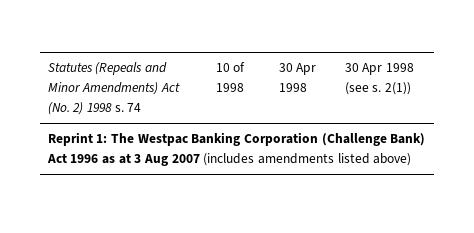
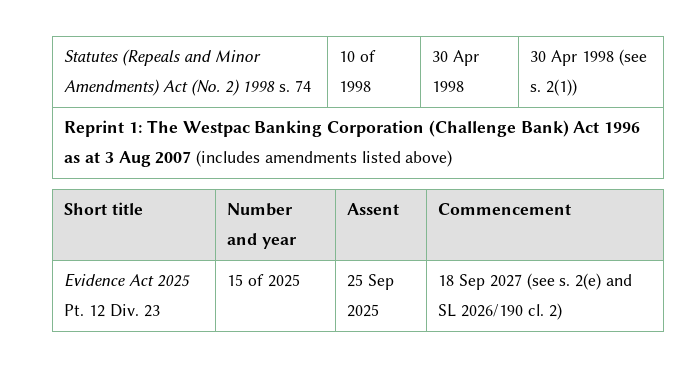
(412, 159) none -> [64,202,144,215] [227,203,294,216] [227,233,298,249] [347,203,400,215] [438,203,572,215] [64,273,190,287] [64,304,160,317] [227,274,300,287] [347,274,395,290] [347,304,380,317] [438,273,632,290] [438,303,562,320] // Short title | Number and year | Assent | Commencement // Evidence Act 2025 Pt. 12 Div. 23 | 15 of 2025 | 25 Sep 2025 | 18 Sep 2027 (see s. 2(e) and SL 2026/190 cl. 2)

